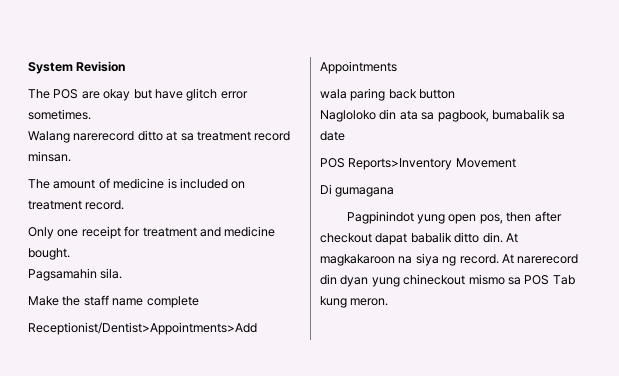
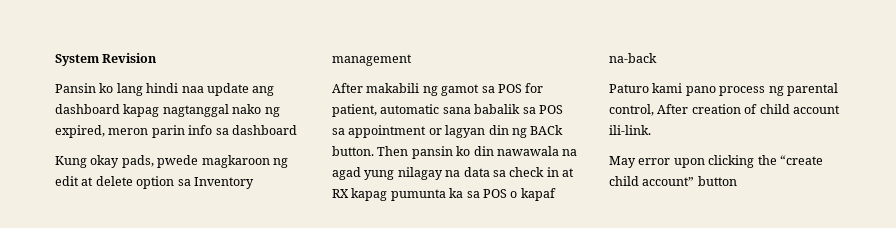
[28,88,248,101] [28,109,91,120] [28,130,291,143] [28,151,71,162] [28,178,246,189] [28,200,125,210] [28,226,276,239] [28,248,70,260] [28,268,123,281] [28,295,199,308] [28,322,257,335] [320,61,397,74] [320,88,456,101] [320,109,566,122] [320,131,345,141] [320,158,516,170] [320,184,395,197] [346,211,562,224] [320,232,518,245] [320,253,579,266] [320,274,575,287] [320,296,389,308] The POS are okay but have glitch error sometimes. // Walang narerecord ditto at sa treatment record minsan. // The amount of medicine is included on treatment record. // Only one receipt for treatment and medicine bought. // Pagsamahin sila. // Make the staff name complete // Receptionist/Dentist>Appointments>Add Appointments // wala paring back button // Nagloloko din ata sa pagbook, bumabalik sa date // POS Reports>Inventory Movement // Di gumagana // Pagpinindot yung open pos, then after checkout dapat babalik ditto din. At magkakaroon na siya ng record. At narerecord din dyan yung chineckout mismo sa POS Tab kung meron. -> [55,83,275,96] [55,104,280,117] [55,125,297,138] [55,155,288,168] [55,176,254,189] [332,54,412,66] [332,83,544,96] [332,104,563,117] [332,125,564,138] [332,146,578,159] [332,167,574,180] [332,188,556,201] [609,53,657,63] [609,83,838,96] [609,104,840,116] [609,125,651,135] [609,155,823,168] [609,176,737,186] Pansin ko lang hindi naa update ang dashboard kapag nagtanggal nako ng expired, meron parin info sa dashboard // Kung okay pads, pwede magkaroon ng edit at delete option sa Inventory management // After makabili ng gamot sa POS for patient, automatic sana babalik sa POS sa appointment or lagyan din ng BACk button. Then pansin ko din nawawala na agad yung nilagay na data sa check in at RX kapag pumunta ka sa POS o kapaf na-back // Paturo kami pano process ng parental control, After creation of child account ili-link. // May error upon clicking the “create child account” button

